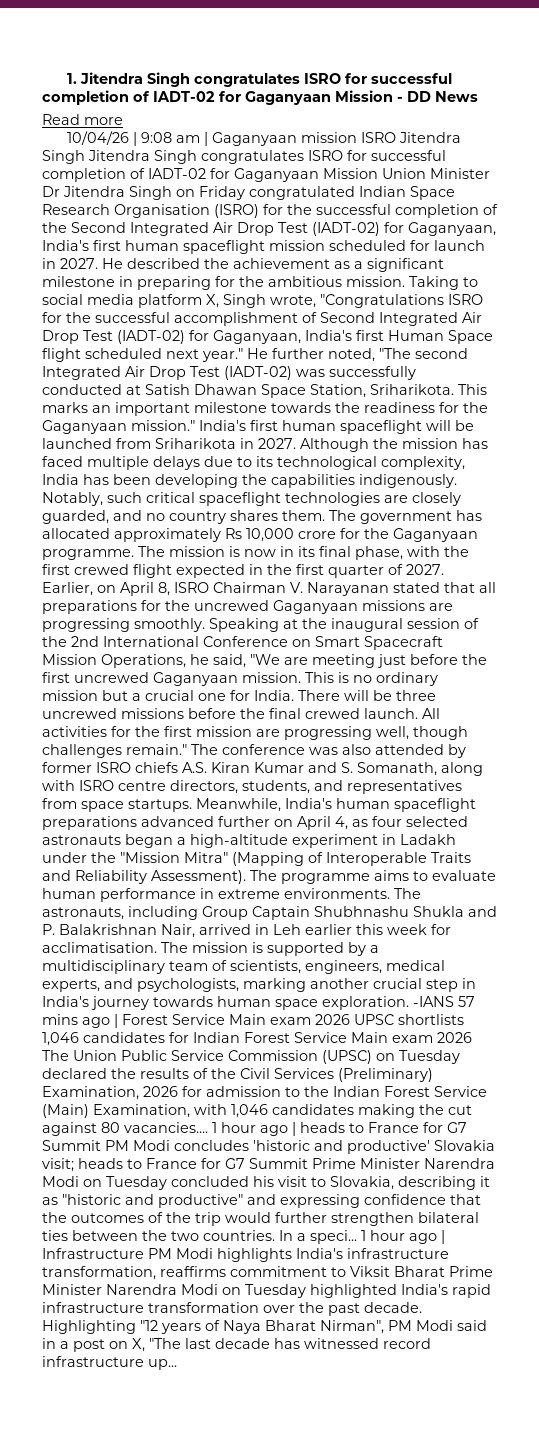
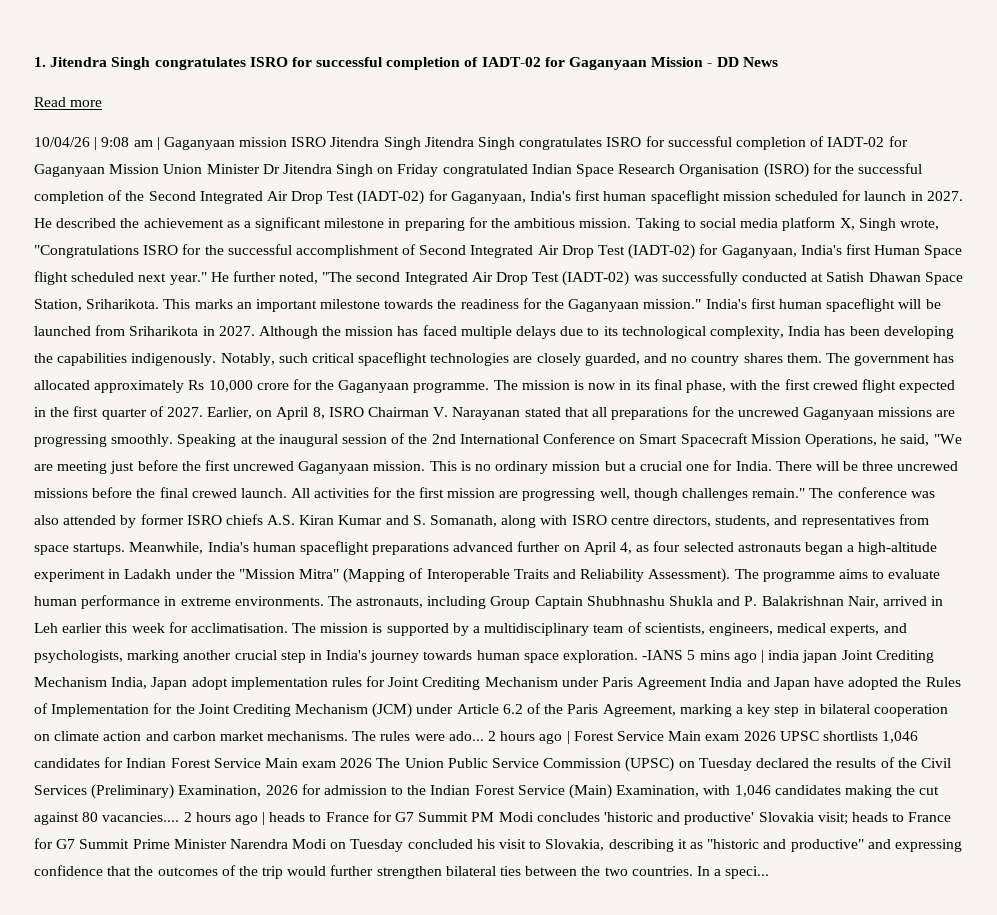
[458,996,475,1007] 57 -> [687,650,696,660] 5
(118, 1021) none -> [768,650,934,663] [34,676,961,690] [34,703,948,718] [34,731,570,744] india japan Joint Crediting Mechanism India, Japan adopt implementation rules for Joint Crediting Mechanism under Paris Agreement India and Japan have adopted the Rules of Implementation for the Joint Crediting Mechanism (JCM) under Article 6.2 of the Paris Agreement, marking a key step in bilateral cooperation on climate action and carbon market mechanisms. The rules were ado... 2 hours ago |
[212,1122,256,1133] 1 hour -> [183,812,231,822] 2 hours
[361,1230,445,1244] [42,1248,449,1262] [42,1266,493,1280] [42,1284,491,1298] [42,1302,422,1316] [42,1320,487,1334] [42,1338,431,1352] [42,1356,177,1370] 1 hour ago | Infrastructure PM Modi highlights India's infrastructure transformation, reaffirms commitment to Viksit Bharat Prime Minister Narendra Modi on Tuesday highlighted India's rapid infrastructure transformation over the past decade. Highlighting "12 years of Naya Bharat Nirman", PM Modi said in a post on X, "The last decade has witnessed record infrastructure up... -> (770, 872) none

